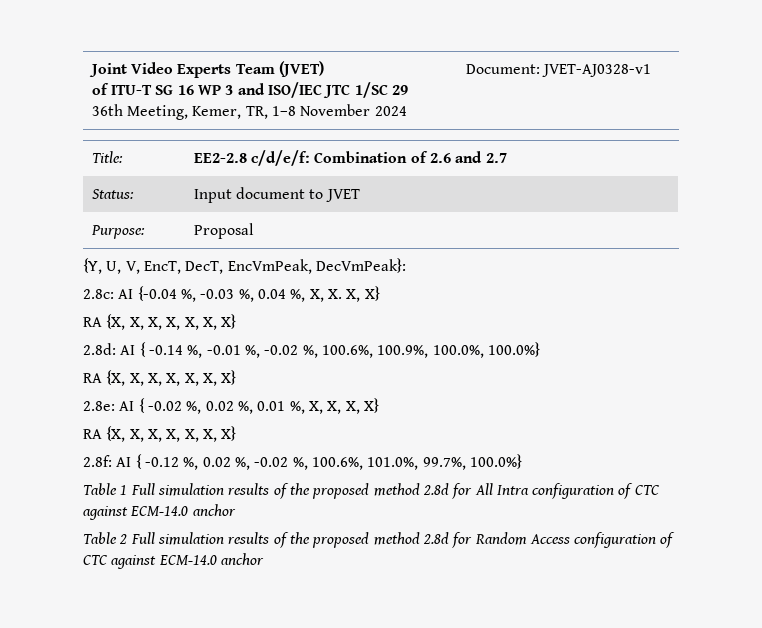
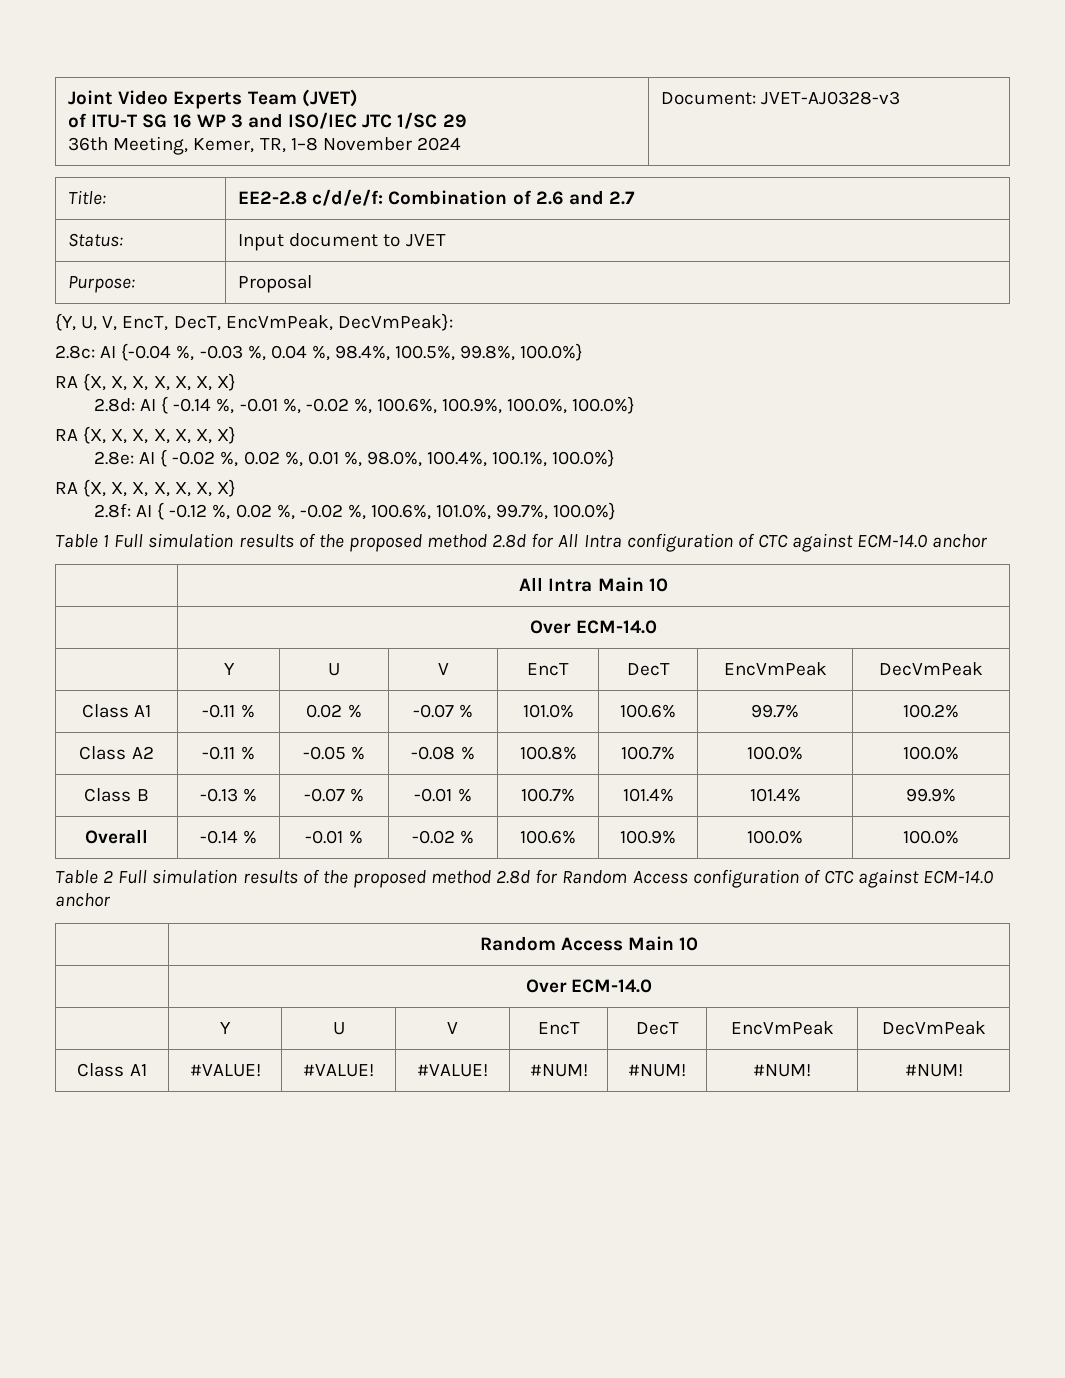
[542,64,652,77] JVET-AJ0328-v1 -> [761,91,901,105] JVET-AJ0328-v3
[309,286,380,302] X, X. X, X} -> [335,343,584,361] 98.4%, 100.5%, 99.8%, 100.0%}
[308,398,379,414] X, X, X, X} -> [367,449,616,467] 98.0%, 100.4%, 100.1%, 100.0%}
(236, 510) none -> [519,577,668,592] [530,620,657,634] [223,663,235,675] [328,663,340,676] [437,663,449,675] [527,663,569,676] [626,663,670,676] [723,662,827,676] [879,662,983,676] [81,704,152,718] [202,704,255,718] [306,704,362,718] [412,704,474,718] [522,704,574,718] [620,704,676,718] [751,704,799,718] [903,704,959,718] [79,746,154,760] [202,746,255,760] [302,746,366,760] [411,746,475,760] [519,746,577,760] [621,746,675,760] [747,746,803,760] [903,746,959,760] [84,788,149,802] [199,788,258,802] [303,788,365,802] [414,788,472,802] [521,788,575,802] [622,788,674,802] [749,788,801,802] [906,788,956,802] [85,829,148,844] [199,830,258,844] [305,830,363,844] [411,830,475,844] [520,830,576,844] [620,830,676,844] [747,830,803,844] [903,830,959,844] // | All Intra Main 10 // | Over ECM-14.0 // | Y | U | V | EncT | DecT | EncVmPeak | DecVmPeak // Class A1 | -0.11 % | 0.02 % | -0.07 % | 101.0% | 100.6% | 99.7% | 100.2% // Class A2 | -0.11 % | -0.05 % | -0.08 % | 100.8% | 100.7% | 100.0% | 100.0% // Class B | -0.13 % | -0.07 % | -0.01 % | 100.7% | 101.4% | 101.4% | 99.9% // Overall | -0.14 % | -0.01 % | -0.02 % | 100.6% | 100.9% | 100.0% | 100.0%
(264, 559) none -> [479,936,699,951] [525,979,653,993] [219,1022,231,1034] [332,1022,345,1035] [447,1022,458,1034] [537,1022,580,1035] [635,1022,679,1035] [730,1021,834,1035] [881,1021,986,1035] [77,1063,147,1077] [189,1064,261,1077] [303,1064,374,1077] [417,1064,488,1077] [529,1064,588,1077] [628,1064,686,1077] [753,1064,811,1077] [904,1064,963,1077] // | Random Access Main 10 // | Over ECM-14.0 // | Y | U | V | EncT | DecT | EncVmPeak | DecVmPeak // Class A1 | #VALUE! | #VALUE! | #VALUE! | #NUM! | #NUM! | #NUM! | #NUM!

